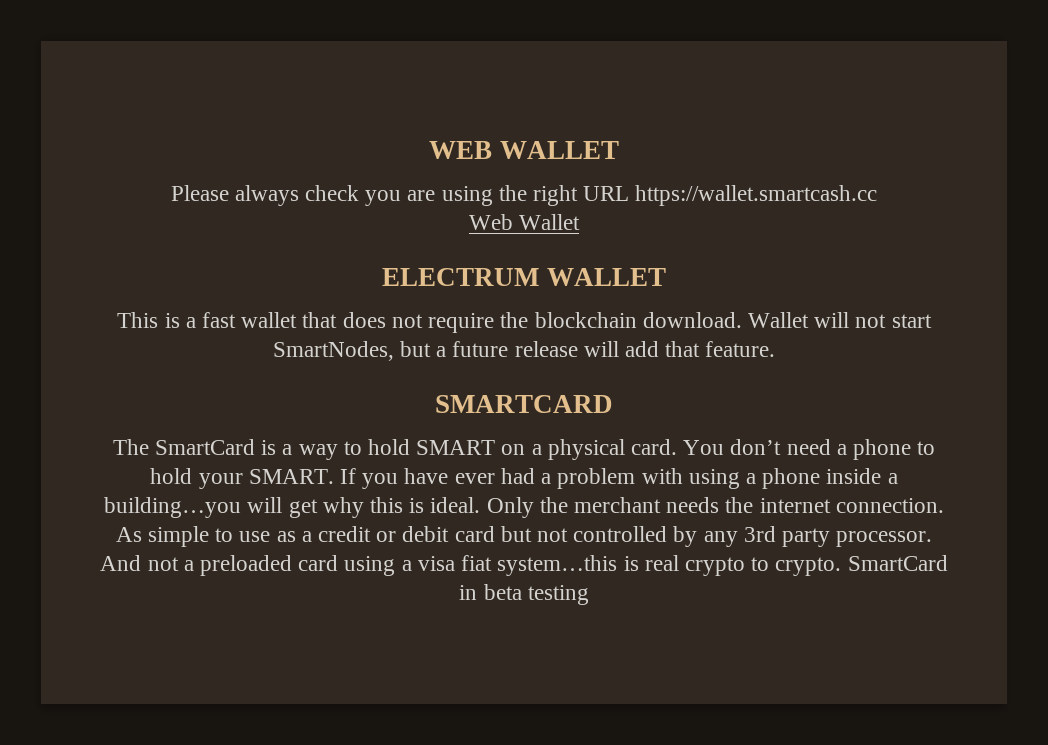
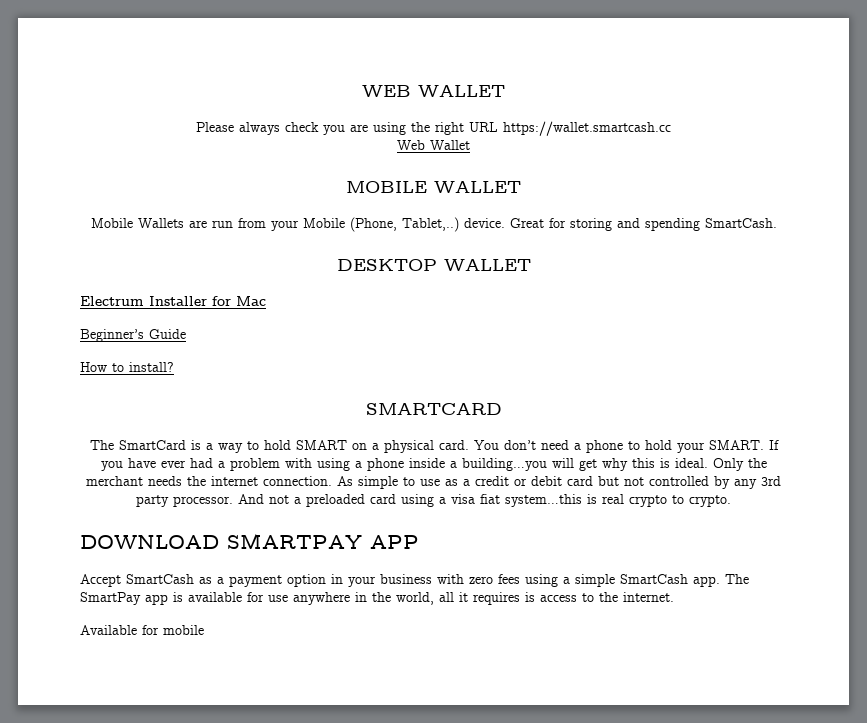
[382,268,666,286] [117,312,932,333] [272,341,776,361] ELECTRUM WALLET // This is a fast wallet that does not require the blockchain download. Wallet will not start SmartNodes, but a future release will add that feature. -> [346,181,521,193] [90,217,777,232] [336,259,531,271] [80,296,266,306] [80,329,186,342] [80,362,174,372] MOBILE WALLET // Mobile Wallets are run from your Mobile (Phone, Tablet,..) device. Great for storing and spending SmartCash. // DESKTOP WALLET // Electrum Installer for Mac // Beginner’s Guide // How to install?
[847,555,948,571] [459,584,589,605] SmartCard in beta testing -> [80,533,419,549] [80,574,749,587] [80,592,674,605] [80,625,204,635] // DOWNLOAD SMARTPAY APP // Accept SmartCash as a payment option in your business with zero fees using a simple SmartCash app. The SmartPay app is available for use anywhere in the world, all it requires is access to the internet. // Available for mobile

